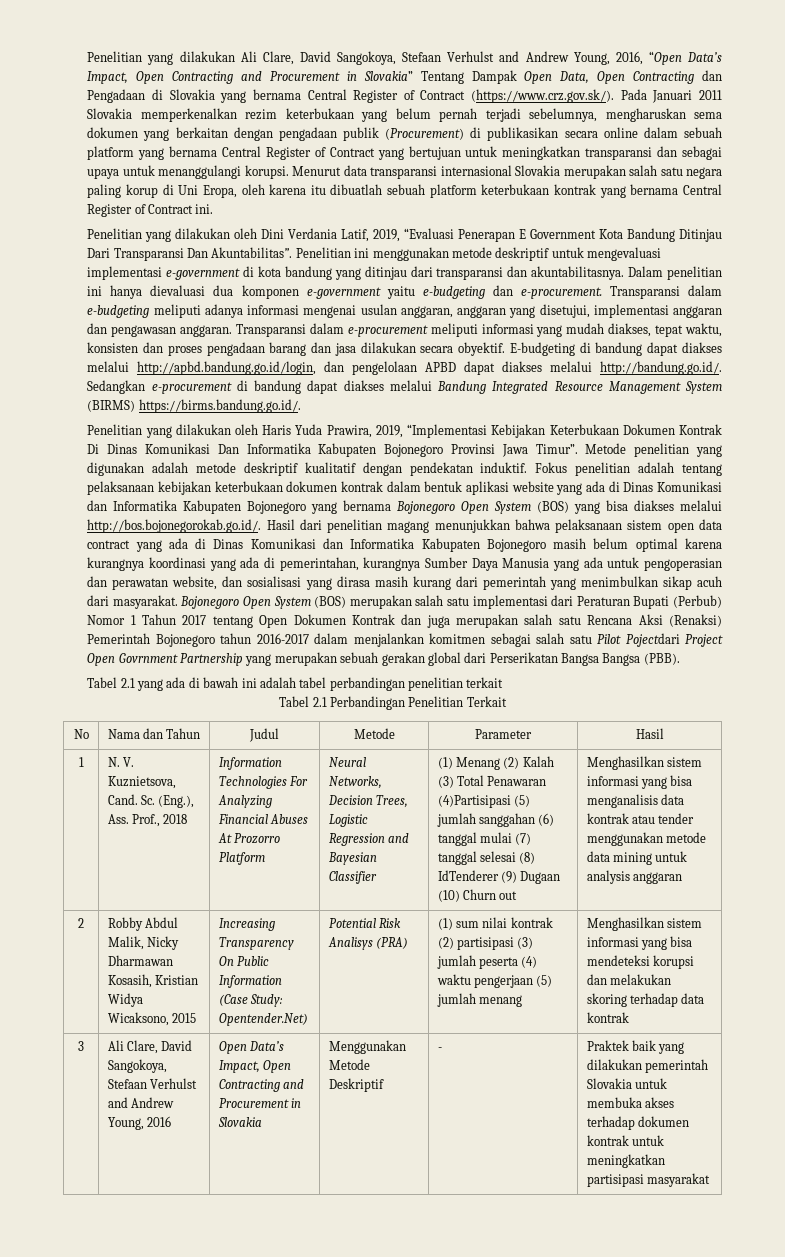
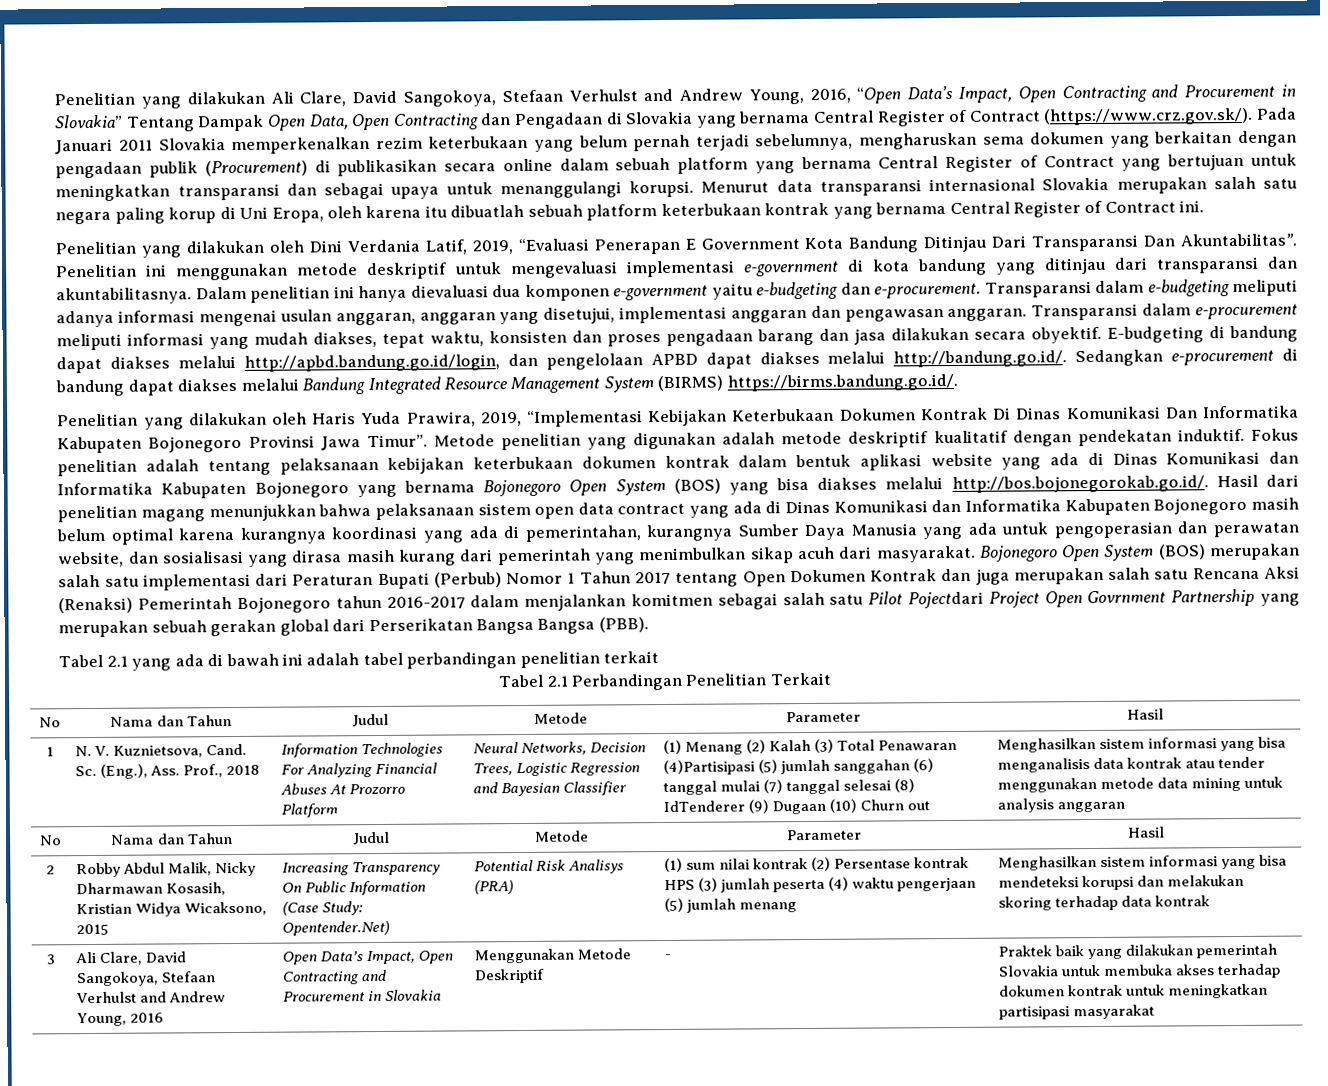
(682, 878) none -> [39,835,62,846] [111,833,233,845] [352,831,390,846] [535,830,589,842] [786,829,862,841] [1126,826,1165,838] // No | Nama dan Tahun | Judul | Metode | Parameter | Hasil
[456,937,514,950] partisipasi -> [834,856,970,869] [663,879,695,891] Persentase kontrak HPS

